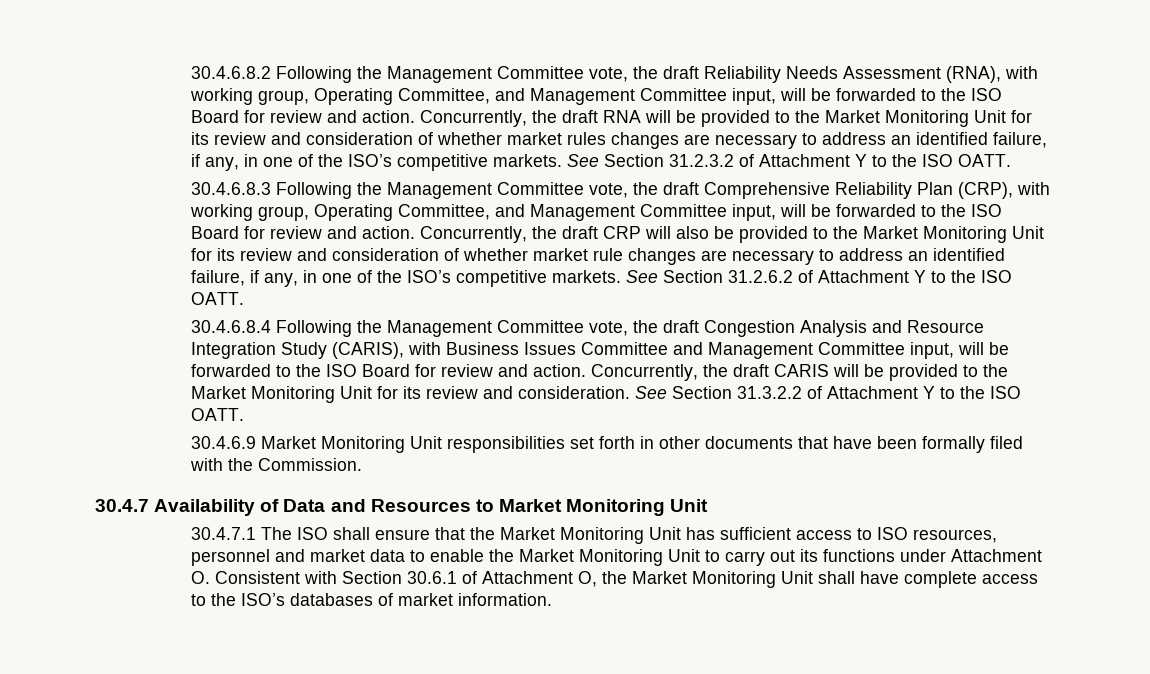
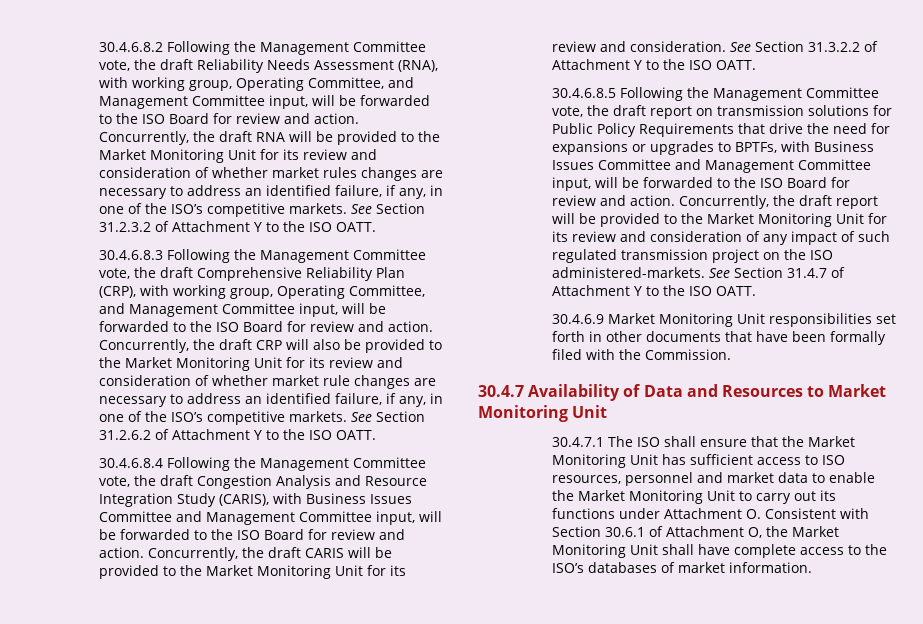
(245, 414) none -> [552,87,880,101] [552,105,893,119] [552,123,891,137] [552,141,875,155] [552,159,872,173] [552,177,851,191] [552,195,879,209] [552,213,888,227] [552,231,891,245] [552,249,834,263] [552,267,846,278] [552,285,757,296] // 30.4.6.8.5 Following the Management Committee vote, the draft report on transmission solutions for Public Policy Requirements that drive the need for expansions or upgrades to BPTFs, with Business Issues Committee and Management Committee input, will be forwarded to the ISO Board for review and action. Concurrently, the draft report will be provided to the Market Monitoring Unit for its review and consideration of any impact of such regulated transmission project on the ISO administered-markets. See Section 31.4.7 of Attachment Y to the ISO OATT.

